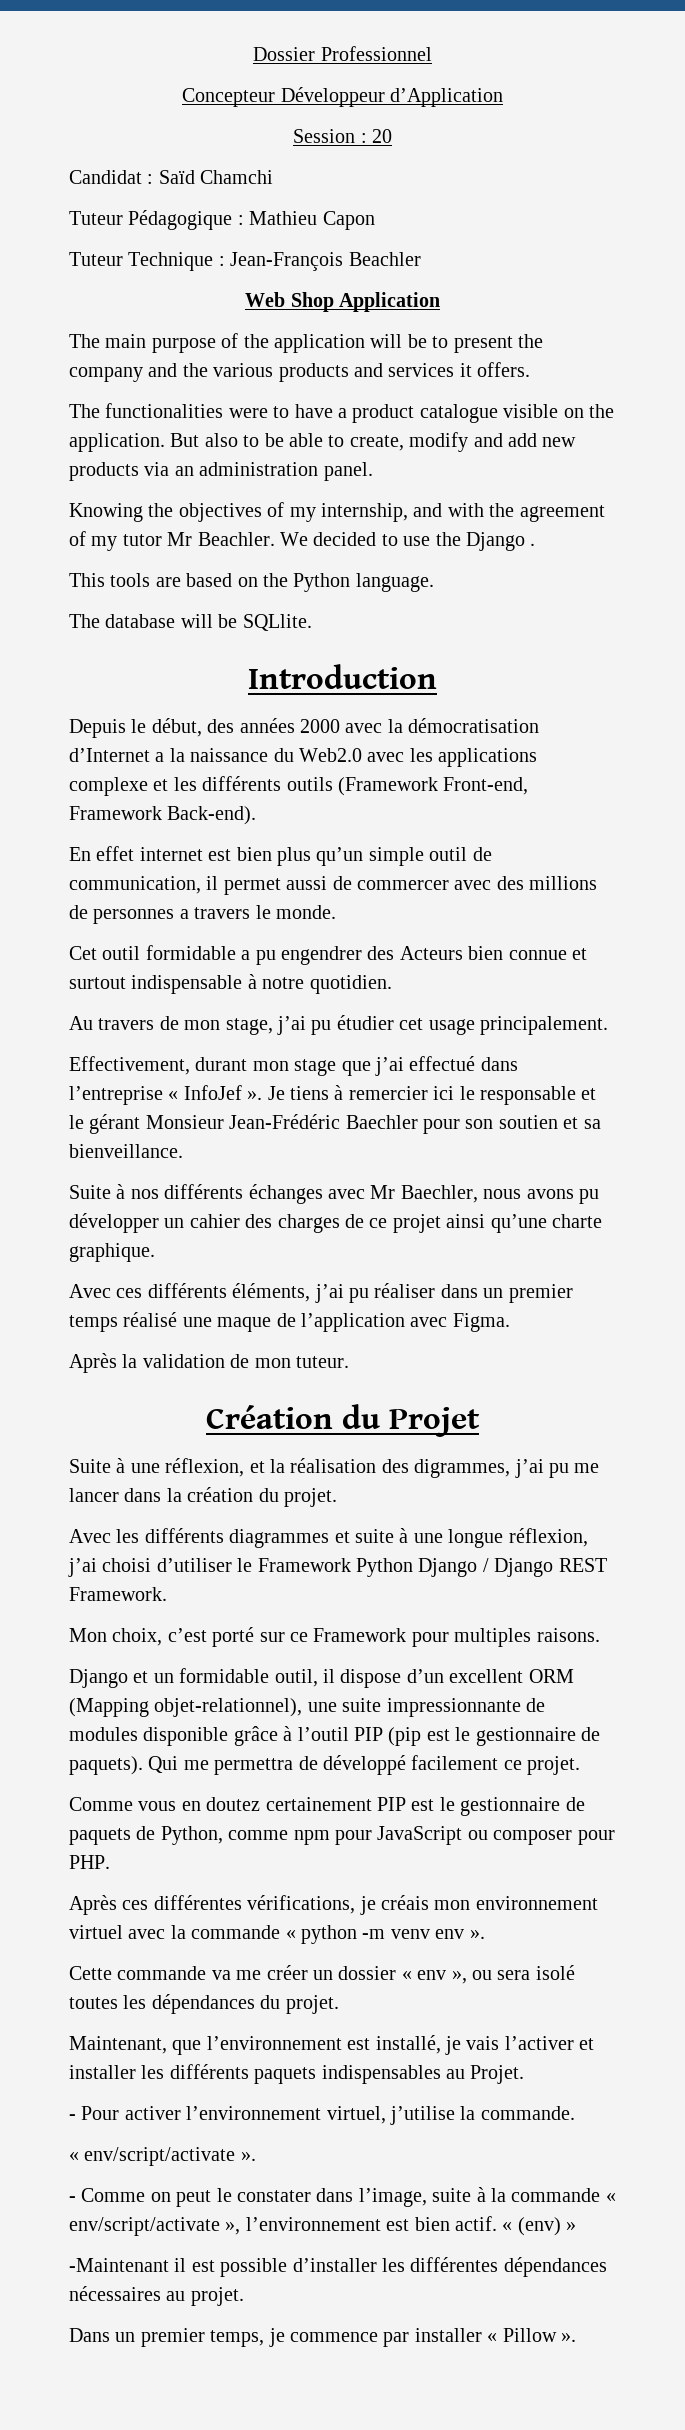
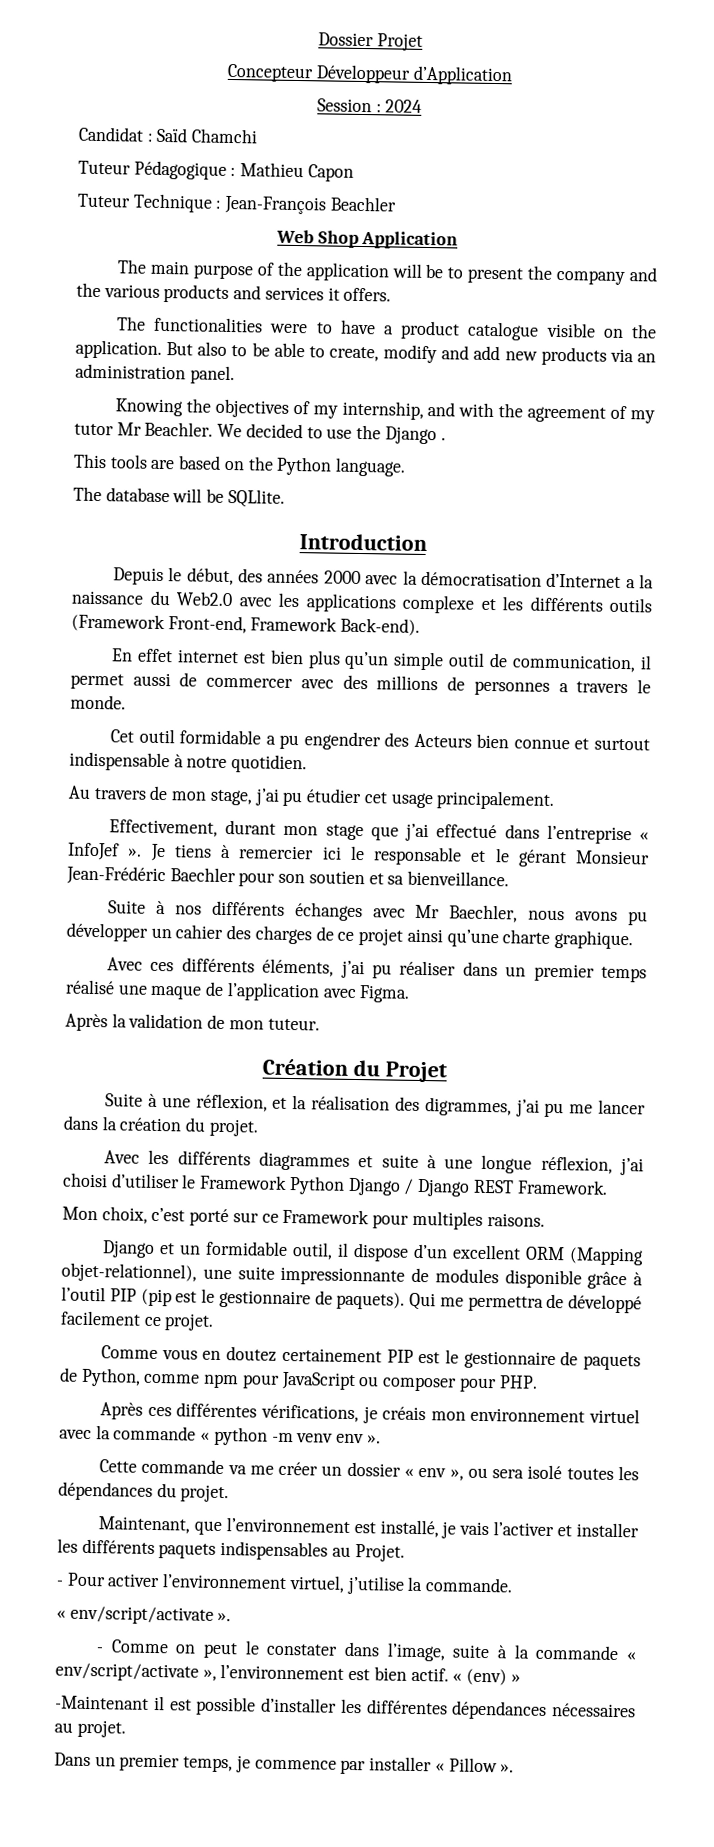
[320,46,432,61] Professionnel -> [376,33,423,51] Projet
[371,129,392,143] 20 -> [385,99,423,113] 2024

